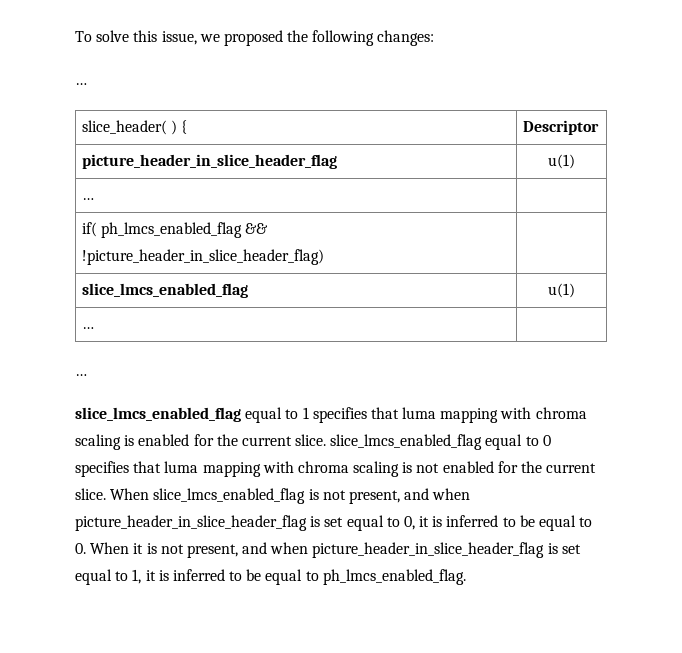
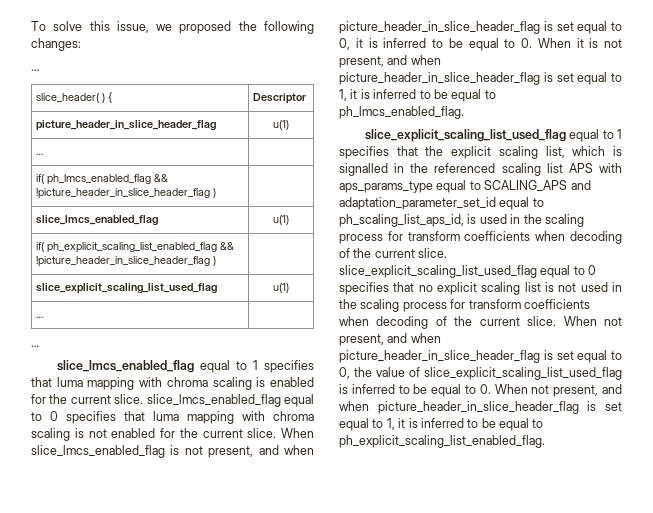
[81,249,324,265] !picture_header_in_slice_header_flag) -> [36,188,217,199] !picture_header_in_slice_header_flag )
(575, 290) none -> [36,242,235,253] [36,256,217,267] [36,283,218,294] [273,283,289,293] // if( ph_explicit_scaling_list_enabled_flag && !picture_header_in_slice_header_flag ) | // slice_explicit_scaling_list_used_flag | u(1)
(466, 577) none -> [364,129,622,142] [339,146,622,159] [339,163,622,176] [339,180,591,193] [339,197,544,210] [339,214,584,227] [339,231,622,244] [339,248,448,258] [339,265,597,278] [339,282,622,295] [339,299,590,312] [339,316,622,329] [339,333,441,346] [339,350,622,363] [339,367,622,380] [339,384,622,397] [339,401,622,414] [339,418,544,431] [339,435,545,448] // slice_explicit_scaling_list_used_flag equal to 1 specifies that the explicit scaling list, which is signalled in the referenced scaling list APS with aps_params_type equal to SCALING_APS and adaptation_parameter_set_id equal to ph_scaling_list_aps_id, is used in the scaling process for transform coefficients when decoding of the current slice. slice_explicit_scaling_list_used_flag equal to 0 specifies that no explicit scaling list is not used in the scaling process for transform coefficients when decoding of the current slice. When not present, and when picture_header_in_slice_header_flag is set equal to 0, the value of slice_explicit_scaling_list_used_flag is inferred to be equal to 0. When not present, and when picture_header_in_slice_header_flag is set equal to 1, it is inferred to be equal to ph_explicit_scaling_list_enabled_flag.

